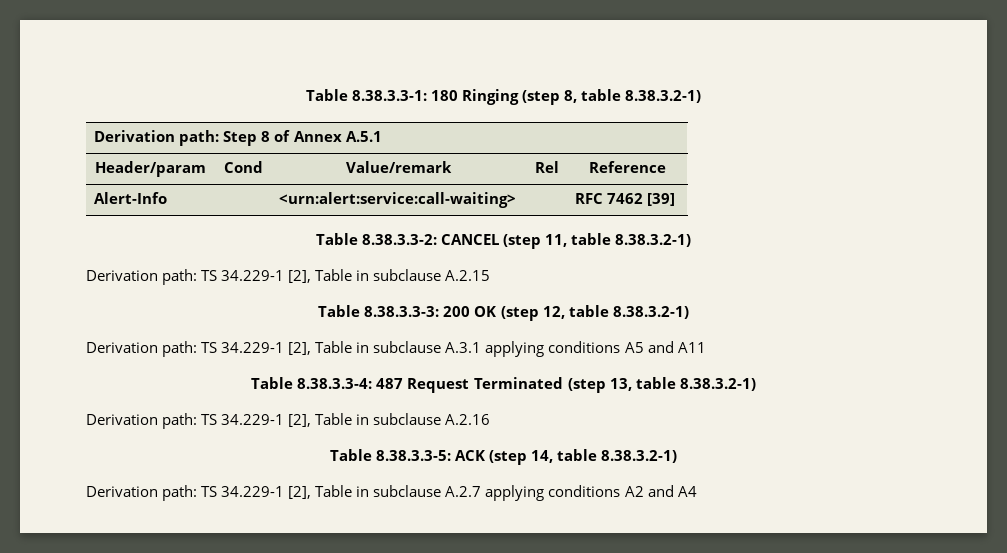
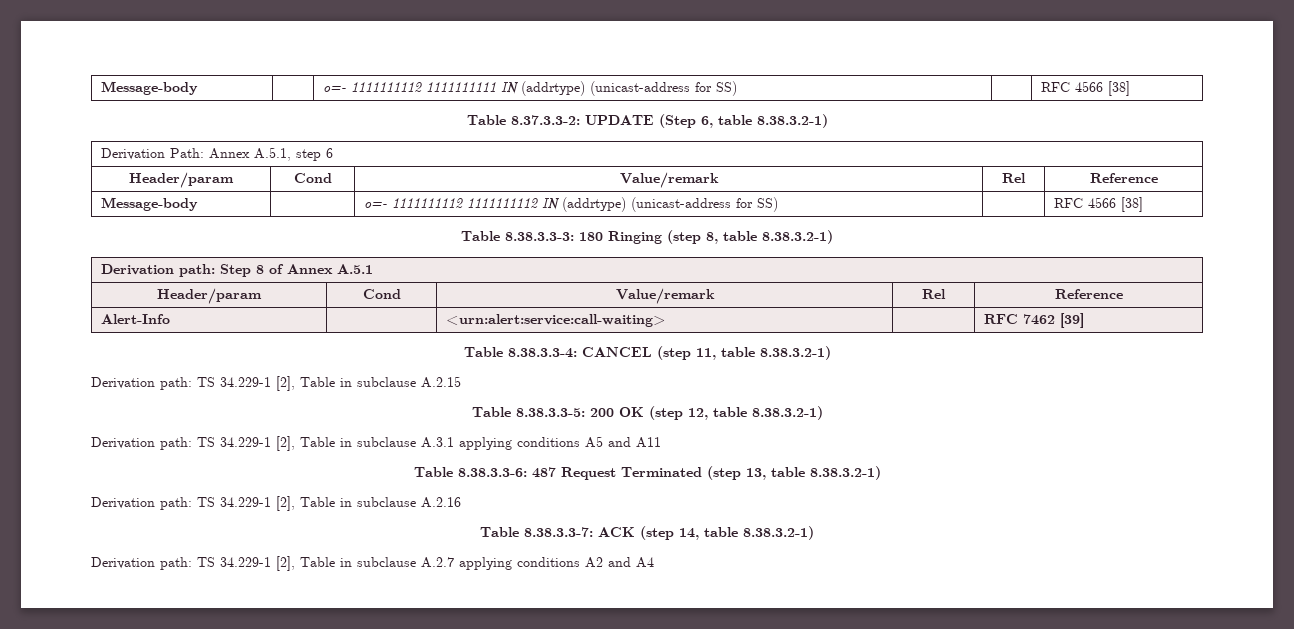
[305,89,427,101] Table 8.38.3.3-1: -> [100,81,198,95] [322,81,737,96] [1040,81,1130,96] [466,114,828,128] [100,147,333,161] [129,172,234,188] [293,173,332,183] [619,172,719,188] [1002,173,1026,183] [1089,173,1158,183] [100,197,198,211] [363,197,778,212] [1053,197,1143,212] [461,231,574,241] Message-body | | o=- 1111111112 1111111111 IN (addrtype) (unicast-address for SS) | | RFC 4566 [38] // Table 8.37.3.3-2: UPDATE (Step 6, table 8.38.3.2-1) // Derivation Path: Annex A.5.1, step 6 // Header/param | Cond | Value/remark | Rel | Reference // Message-body | | o=- 1111111112 1111111112 IN (addrtype) (unicast-address for SS) | | RFC 4566 [38] // Table 8.38.3.3-3:
[361,234,437,245] 8.38.3.3-2: -> [507,348,577,358] 8.38.3.3-4:
[364,306,440,317] 8.38.3.3-3: -> [515,408,585,417] 8.38.3.3-5:
[297,378,373,389] 8.38.3.3-4: -> [457,468,527,477] 8.38.3.3-6:
[375,450,451,461] 8.38.3.3-5: -> [524,527,593,537] 8.38.3.3-7:

